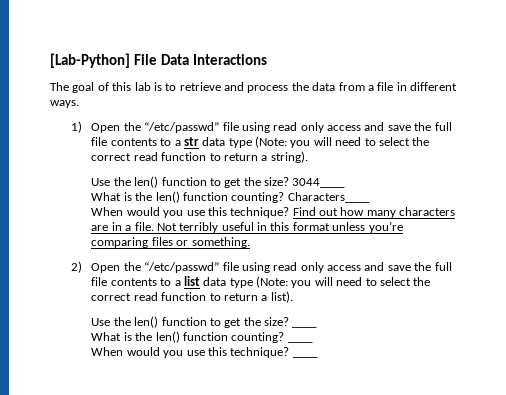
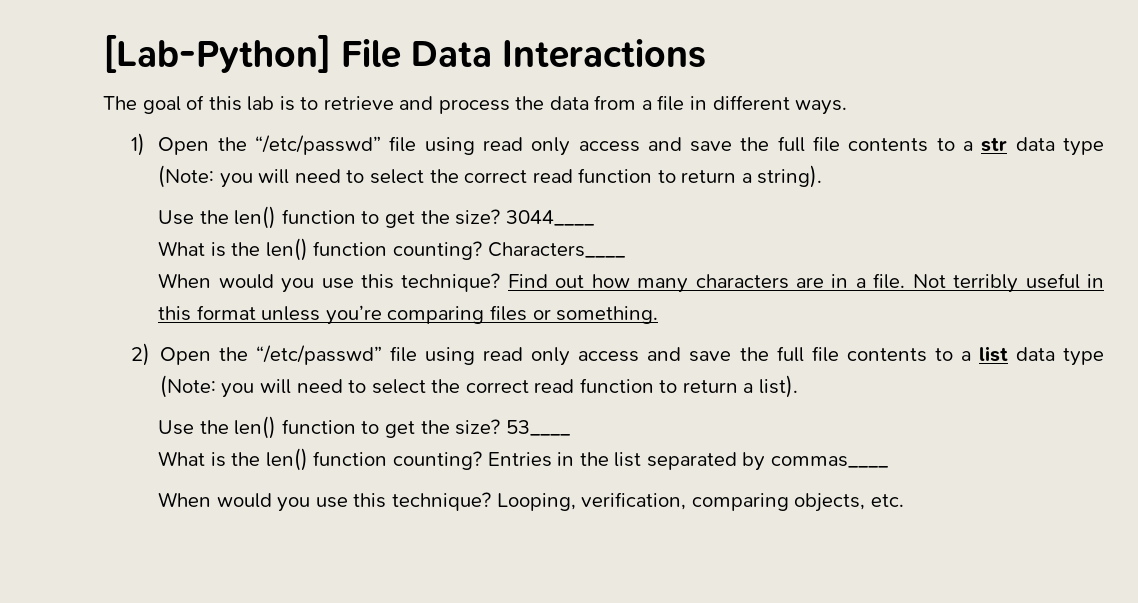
[292,326,318,328] [91,331,313,343] [91,347,318,358] ____ // What is the len() function counting? ____ // When would you use this technique? ____ -> [505,420,570,436] [158,448,888,471] [158,492,904,512] 53____ // What is the len() function counting? Entries in the list separated by commas____ // When would you use this technique? Looping, verification, comparing objects, etc.

